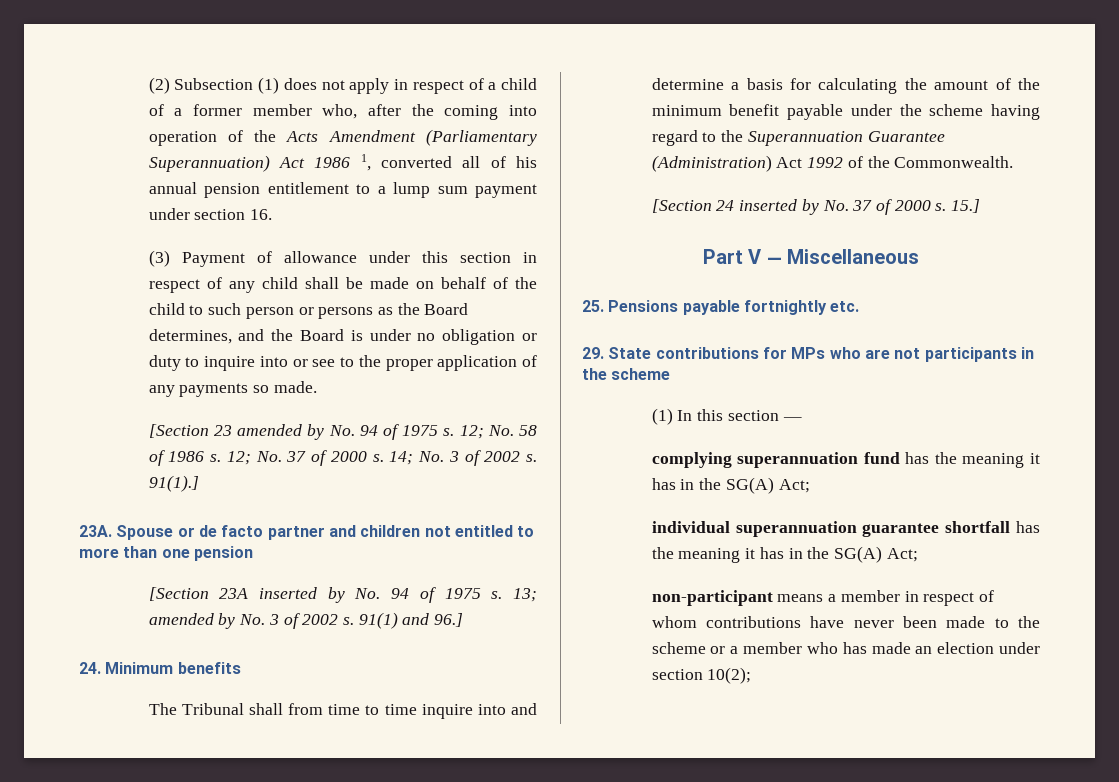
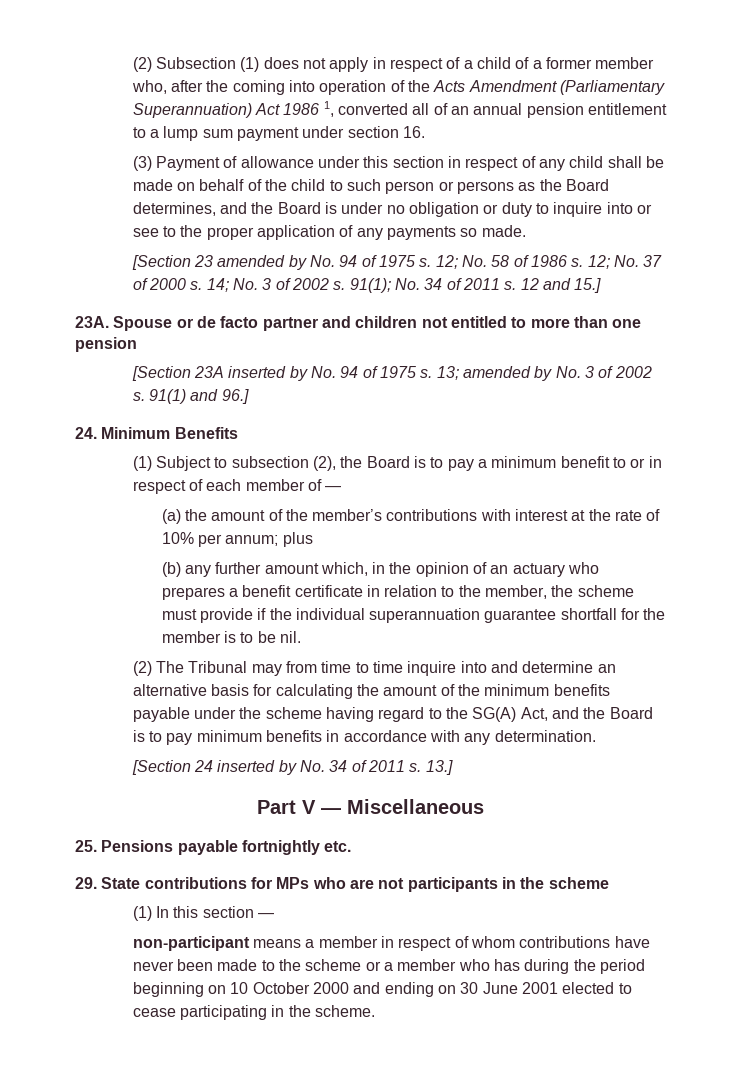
[516,156,537,168] his -> [450,106,469,115] an
[148,475,199,492] 91(1).] -> [349,278,602,293] 91(1); No. 34 of 2011 s. 12 and 15.]
[177,662,241,674] benefits // -> [174,427,238,439] [132,456,662,471] [132,479,342,494] [161,509,661,524] [161,532,313,547] [161,562,600,577] [161,585,634,600] [161,608,666,623] [161,631,301,643] [132,661,152,676] Benefits // (1) Subject to subsection (2), the Board is to pay a minimum benefit to or in respect of each member of — // (a) the amount of the member’s contributions with interest at the rate of 10% per annum; plus // (b) any further amount which, in the opinion of an actuary who prepares a benefit certificate in relation to the member, the scheme must provide if the individual superannuation guarantee shortfall for the member is to be nil. // (2)
[248,703,283,715] shall -> [251,664,282,676] may
[731,82,740,90] a -> [597,664,616,673] [132,684,207,696] an alternative
[729,104,780,116] benefit -> [553,684,610,696] benefits
[747,131,945,146] [651,155,1014,172] Superannuation Guarantee (Administration) Act 1992 of the Commonwealth. -> [472,707,653,722] [132,730,596,745] SG(A) Act, and the Board is to pay minimum benefits in accordance with any determination.
[852,199,981,215] 37 of 2000 s. 15.] -> [329,760,453,775] 34 of 2011 s. 13.]
[651,452,1040,468] [651,477,810,494] [651,521,1040,537] [651,546,918,563] // complying superannuation fund has the meaning it has in the SG(A) Act; // individual superannuation guarantee shortfall has the meaning it has in the SG(A) Act; -> (274, 915) none
[871,642,1040,654] [651,667,752,684] made an election under section 10(2); -> [524,959,645,974] [132,982,632,997] [132,1005,375,1020] during the period beginning on 10 October 2000 and ending on 30 June 2001 elected to cease participating in the scheme.

